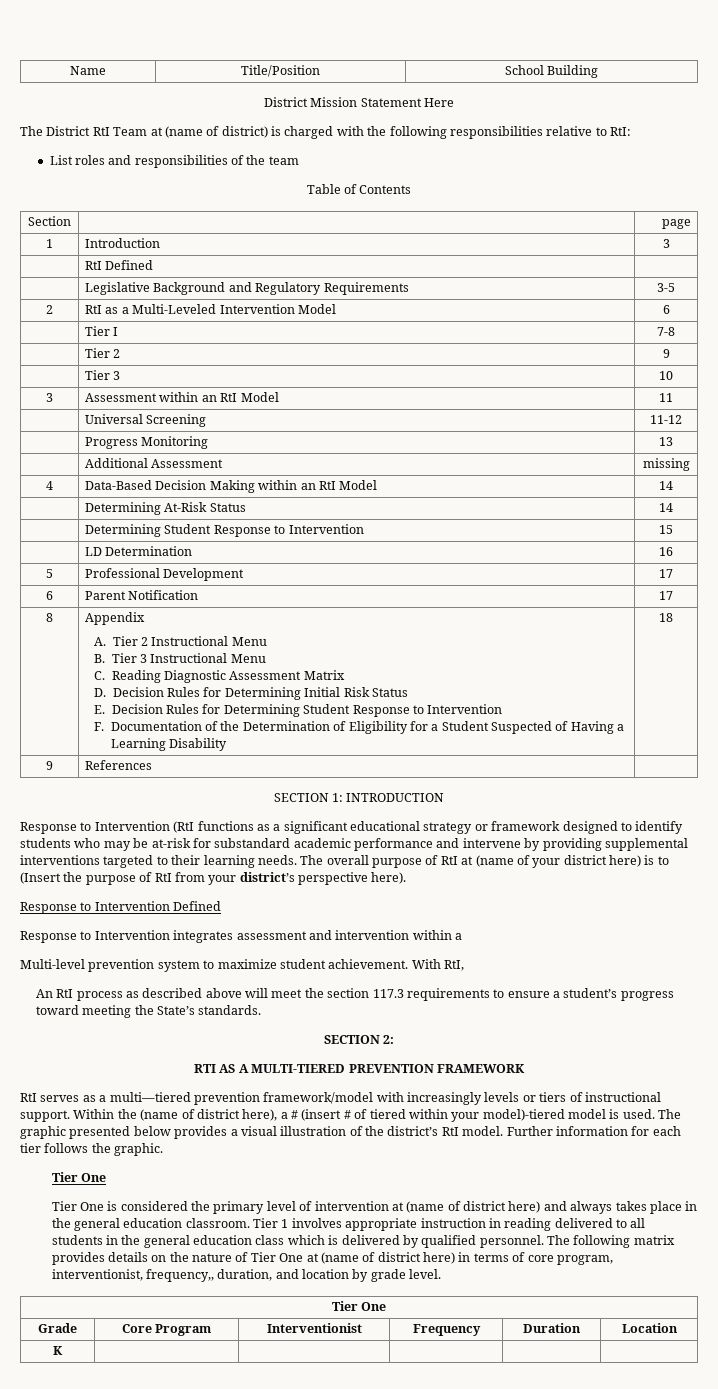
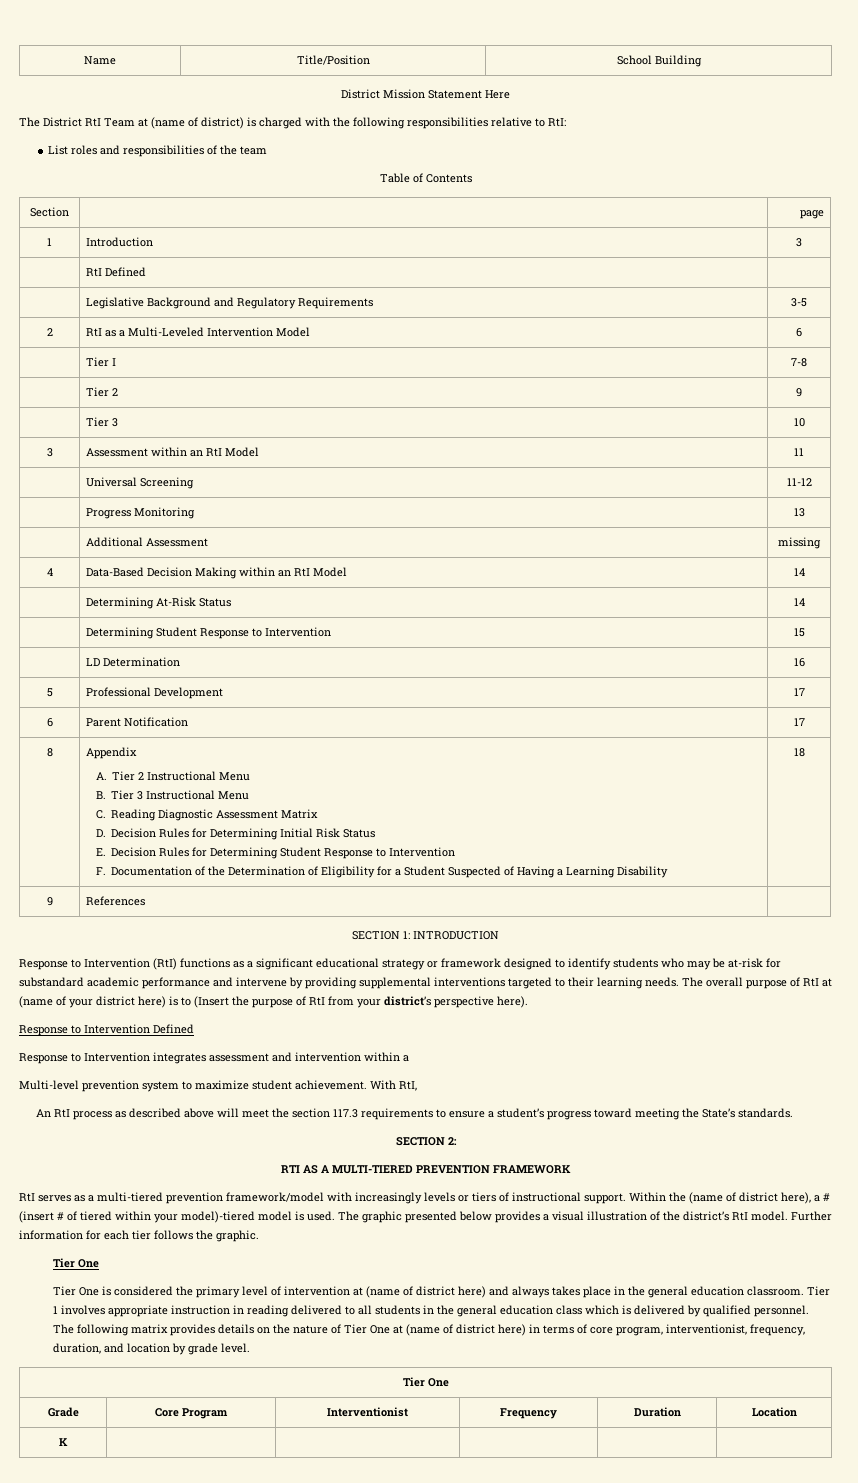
[173,821,195,833] (RtI -> [153,958,177,970] (RtI)
[109,1092,191,1102] multi—tiered -> [97,1192,163,1202] multi-tiered
[145,1269,214,1282] frequency,, -> [750,1324,806,1336] frequency,

